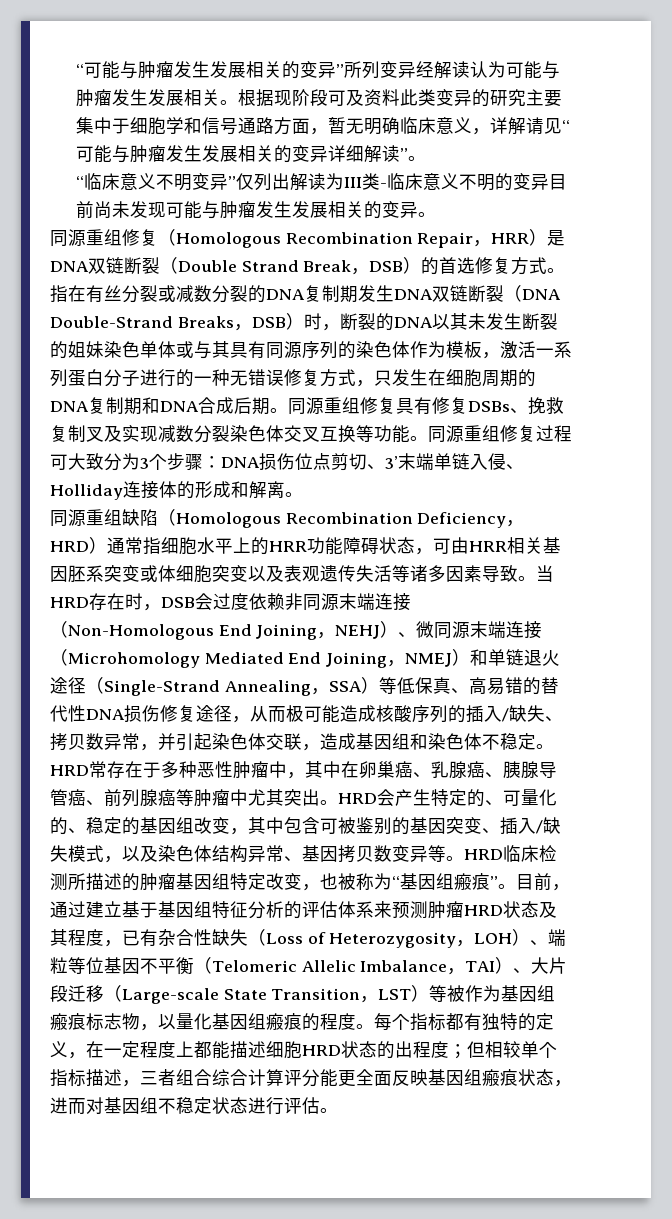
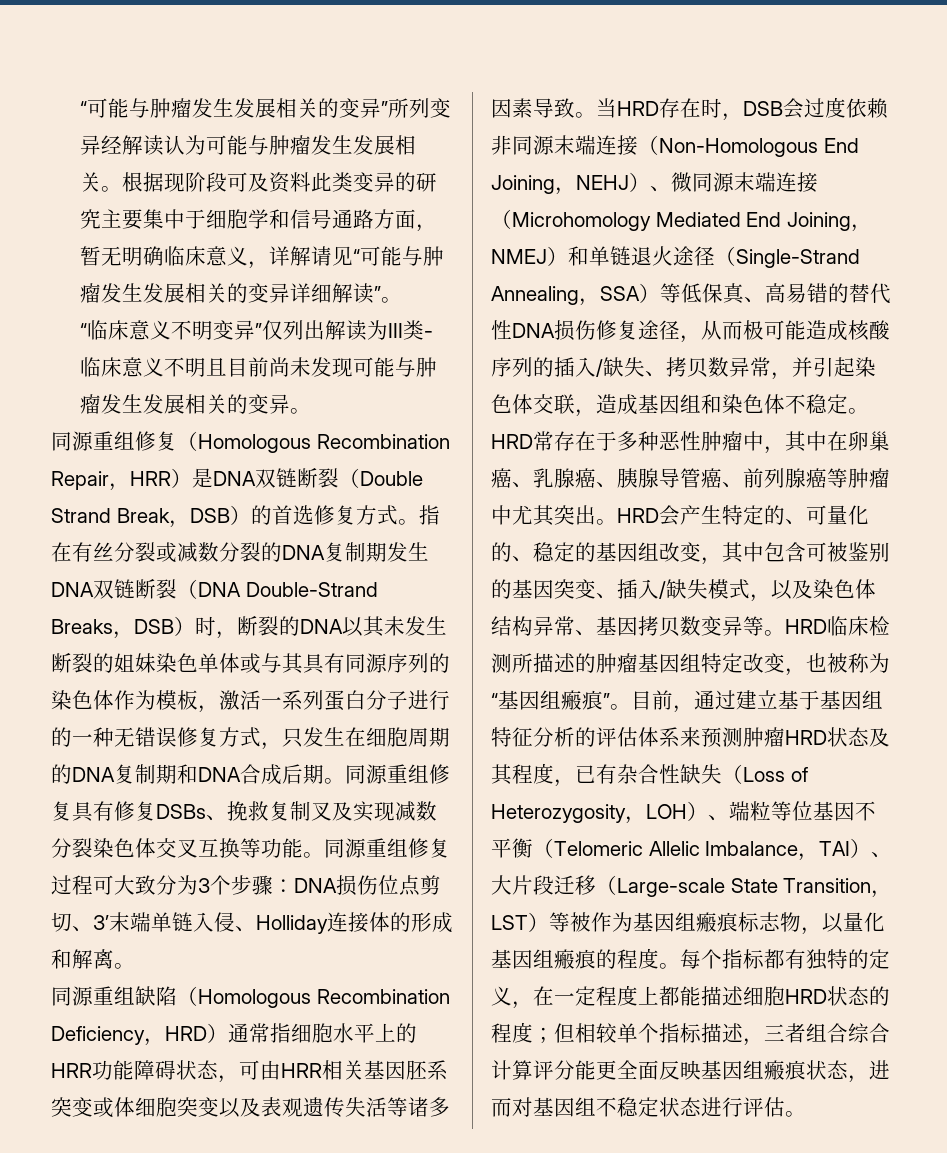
[494,173,549,191] 的变异 -> [206,358,228,376] 且
[395,1041,413,1058] 出 -> (890, 996) none

